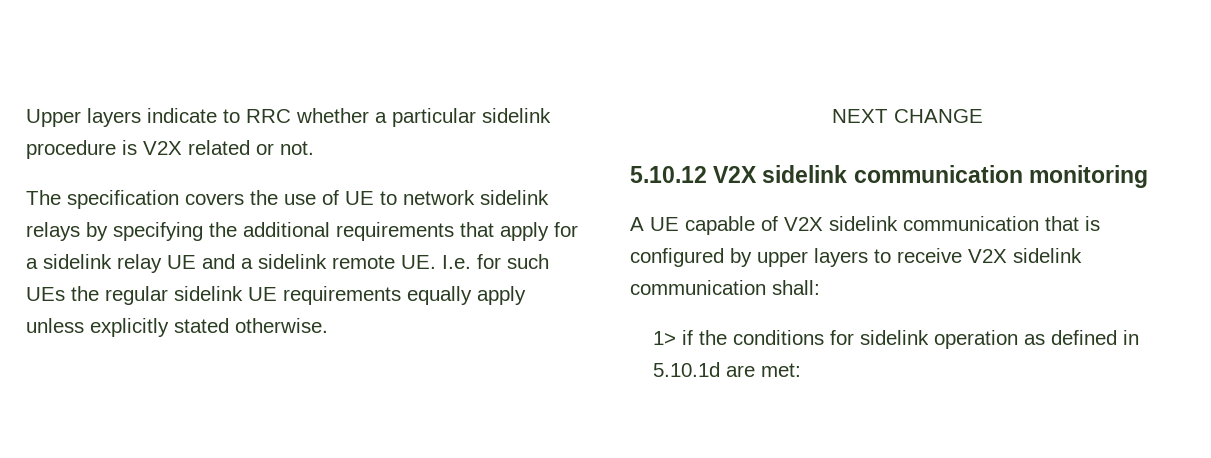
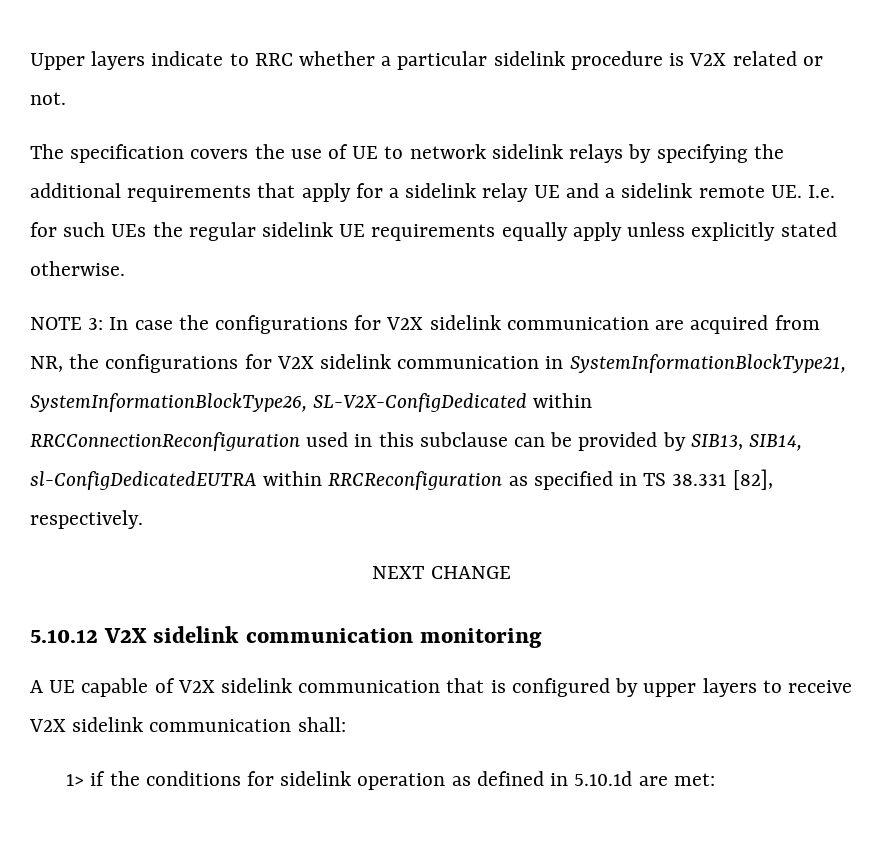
(328, 325) none -> [30,315,820,334] [30,354,846,373] [30,393,593,412] [30,432,803,451] [30,469,773,490] [30,510,143,529] // NOTE 3: In case the configurations for V2X sidelink communication are acquired from NR, the configurations for V2X sidelink communication in SystemInformationBlockType21, SystemInformationBlockType26, SL-V2X-ConfigDedicated within RRCConnectionReconfiguration used in this subclause can be provided by SIB13, SIB14, sl-ConfigDedicatedEUTRA within RRCReconfiguration as specified in TS 38.331 [82], respectively.

